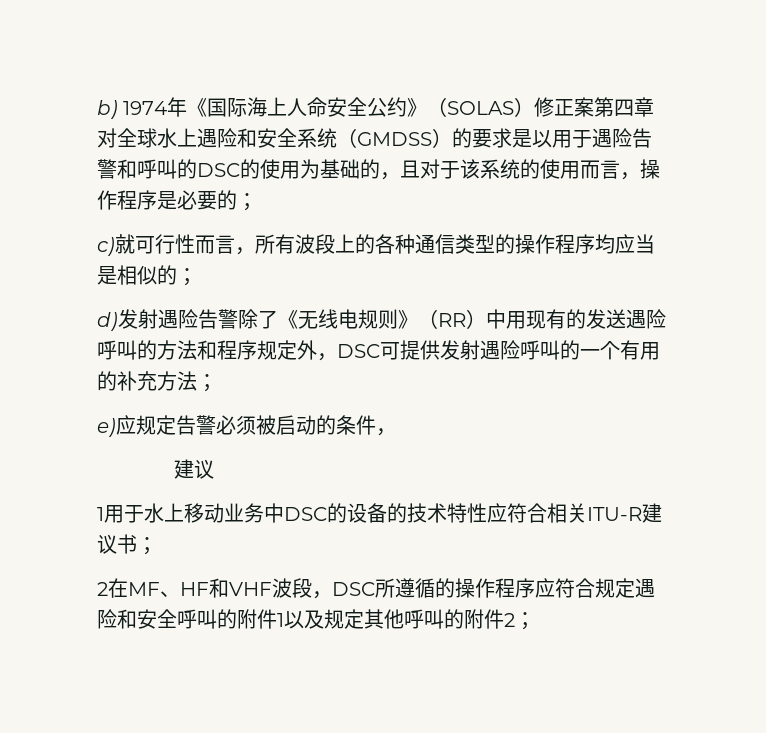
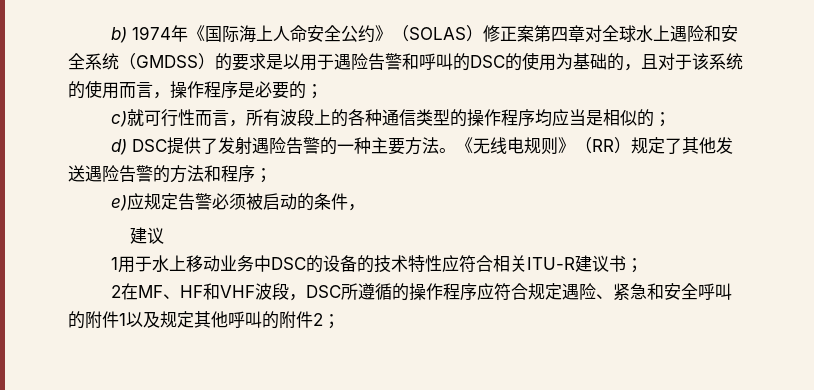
(118, 321) none -> [132,137,219,155] DSC提供了
[238,309,278,329] 除了 -> [320,137,457,155] 的一种主要方法。
[486,309,586,329] 中用现有的 -> [631,137,717,154] 规定了其他
[97,340,137,360] 呼叫 -> [119,165,153,182] 告警
[257,340,660,361] [97,371,197,391] 规定外，DSC可提供发射遇险呼叫的一个有用的补充方法 -> (255, 174) none
(117, 619) none -> [596,283,648,300] 、紧急

